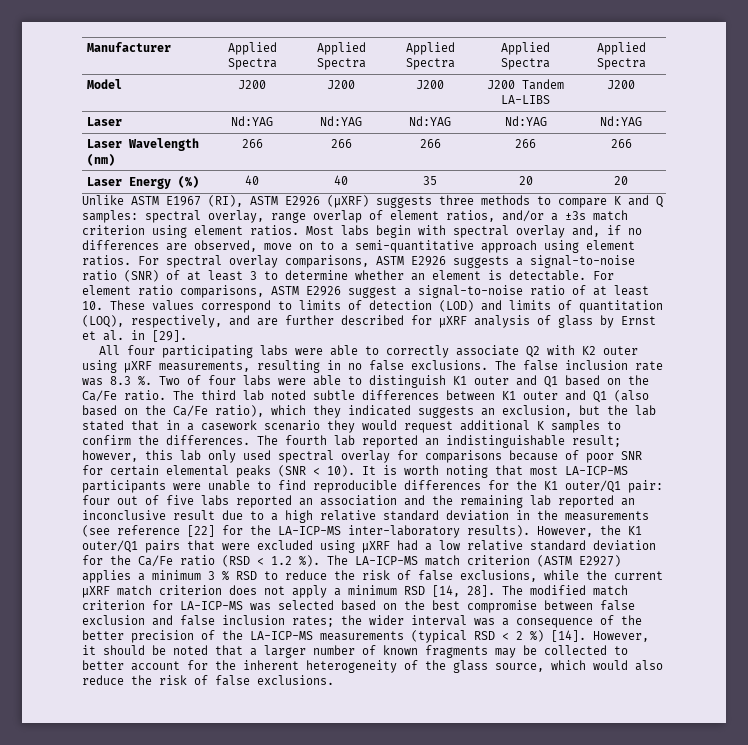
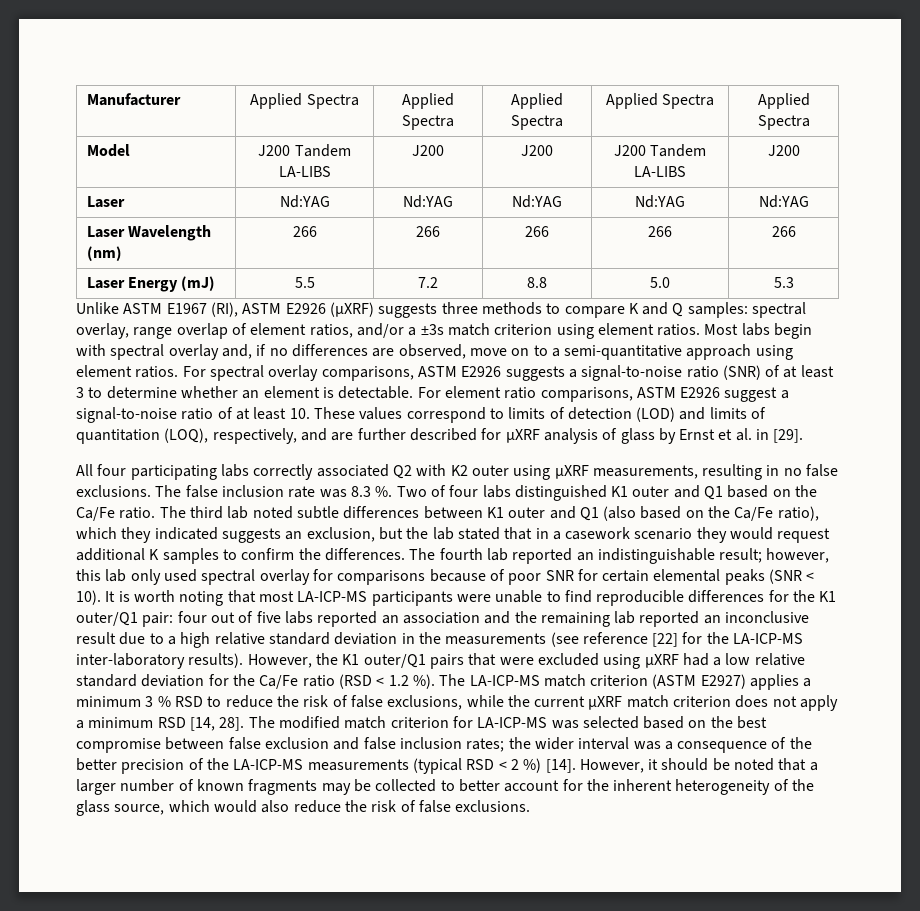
(266, 84) none -> [294,144,351,157] [278,166,331,177] Tandem LA-LIBS
[178,175,200,188] [245,175,259,185] [334,175,348,185] [423,176,437,185] [518,176,533,185] [614,176,628,185] (%) | 40 | 40 | 35 | 20 | 20 -> [181,276,216,291] [294,277,315,288] [418,277,438,288] [527,277,547,288] [650,277,670,288] [773,277,794,288] (mJ) | 5.5 | 7.2 | 8.8 | 5.0 | 5.3
[294,345,519,358] were able to correctly associate -> [253,464,389,480] correctly associated
[278,375,446,388] were able to distinguish -> [514,485,607,501] distinguished

